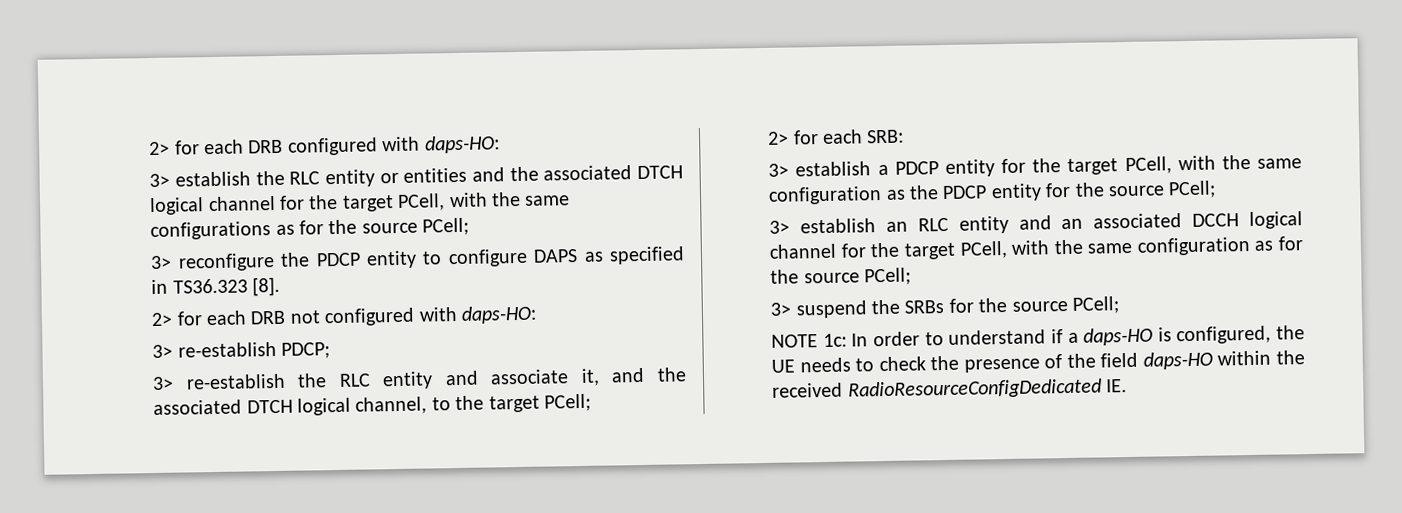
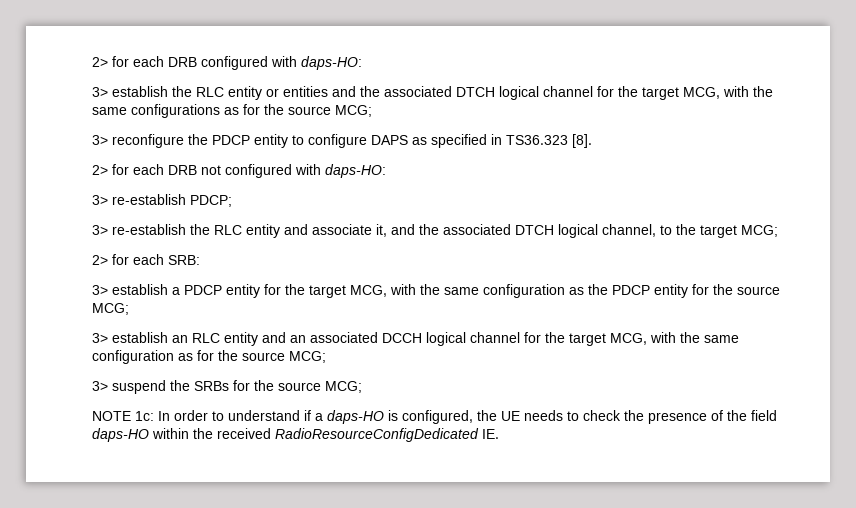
[397,193,446,211] PCell, -> [683,87,721,99] MCG,
[422,217,470,236] PCell; -> [335,105,373,117] MCG;
[544,393,592,412] PCell; -> [741,225,779,237] MCG;
[1124,156,1172,175] PCell, -> [350,285,388,297] MCG,
[1168,180,1217,199] PCell; -> [92,303,130,315] MCG;
[959,240,1008,259] PCell, -> [610,333,648,345] MCG,
[864,267,912,286] PCell; -> [289,351,327,363] MCG;
[1072,296,1120,314] PCell; -> [325,381,363,393] MCG;

